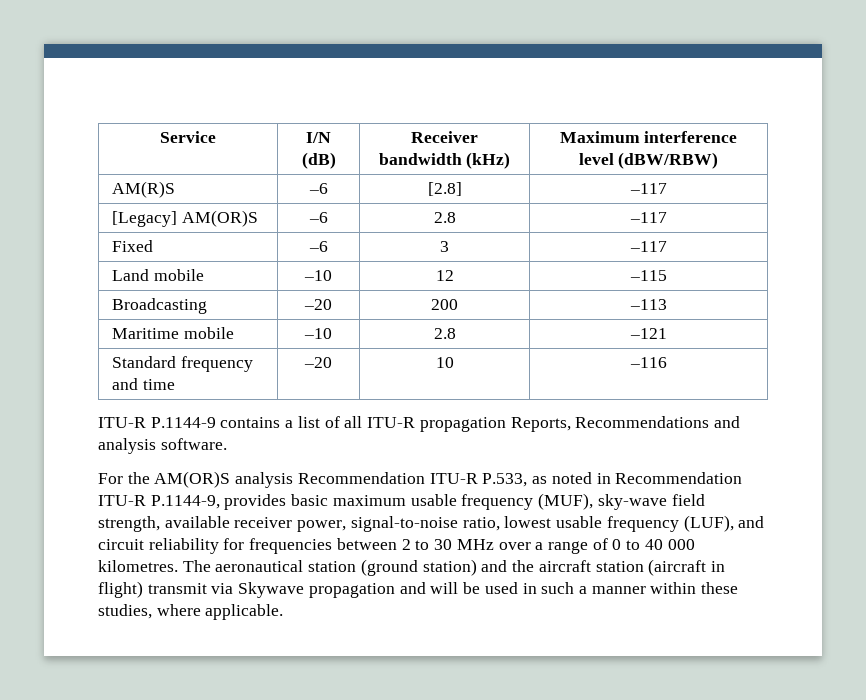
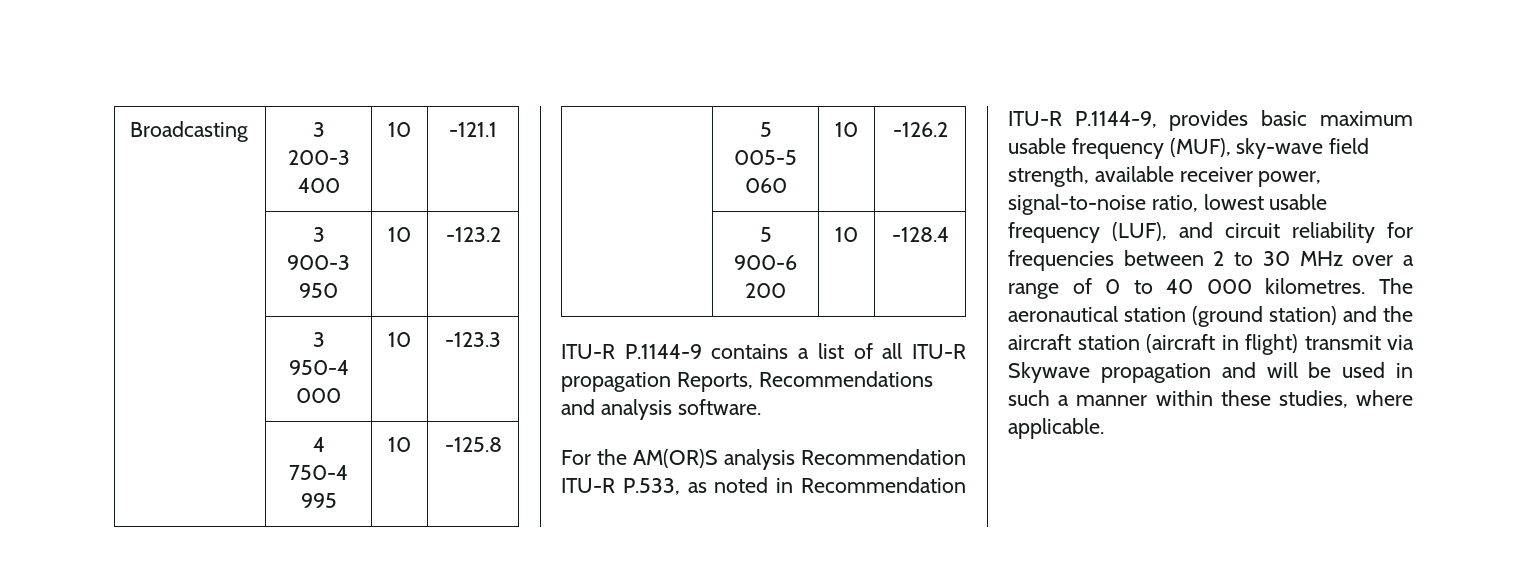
[160,131,216,143] [306,132,331,143] [301,152,336,169] [411,131,478,143] [378,152,511,169] [559,131,738,143] [578,152,719,169] [111,181,175,198] [308,183,328,194] [427,182,462,196] [629,183,667,194] [111,210,258,227] [308,212,328,223] [433,212,456,223] [629,212,667,223] [111,240,153,252] [308,241,328,252] [440,241,449,252] [629,241,667,252] [111,269,204,281] [304,270,332,281] [435,270,454,281] [629,270,667,281] [111,298,207,314] [304,299,332,310] [431,299,458,310] [629,299,667,310] [111,327,234,339] [304,328,332,339] [433,328,456,339] [629,328,667,339] [111,356,253,372] [111,378,175,390] [304,357,332,368] [435,357,454,368] [629,357,667,368] Service | I/N (dB) | Receiver bandwidth (kHz) | Maximum interference level (dBW/RBW) // AM(R)S | –6 | [2.8] | –117 // [Legacy] AM(OR)S | –6 | 2.8 | –117 // Fixed | –6 | 3 | –117 // Land mobile | –10 | 12 | –115 // Broadcasting | –20 | 200 | –113 // Maritime mobile | –10 | 2.8 | –121 // Standard frequency and time | –20 | 10 | –116 -> [130,121,249,142] [312,122,325,137] [287,150,350,165] [297,178,340,193] [388,122,411,137] [449,122,497,137] [312,227,325,242] [287,255,350,270] [299,283,338,298] [388,227,411,242] [445,227,501,242] [312,332,325,347] [288,360,349,375] [296,388,341,403] [388,332,411,347] [445,332,501,347] [312,437,325,452] [289,465,348,480] [300,493,337,508] [388,437,411,452] [444,437,502,452] [759,122,772,137] [734,150,797,165] [744,178,787,193] [835,122,858,137] [892,122,948,137] [759,227,772,242] [734,255,797,270] [745,283,786,298] [835,227,858,242] [891,227,949,242] Broadcasting | 3 200-3 400 | 10 | -121.1 // | 3 900-3 950 | 10 | -123.2 // | 3 950-4 000 | 10 | -123.3 // | 4 750-4 995 | 10 | -125.8 // | 5 005-5 060 | 10 | -126.2 // | 5 900-6 200 | 10 | -128.4

